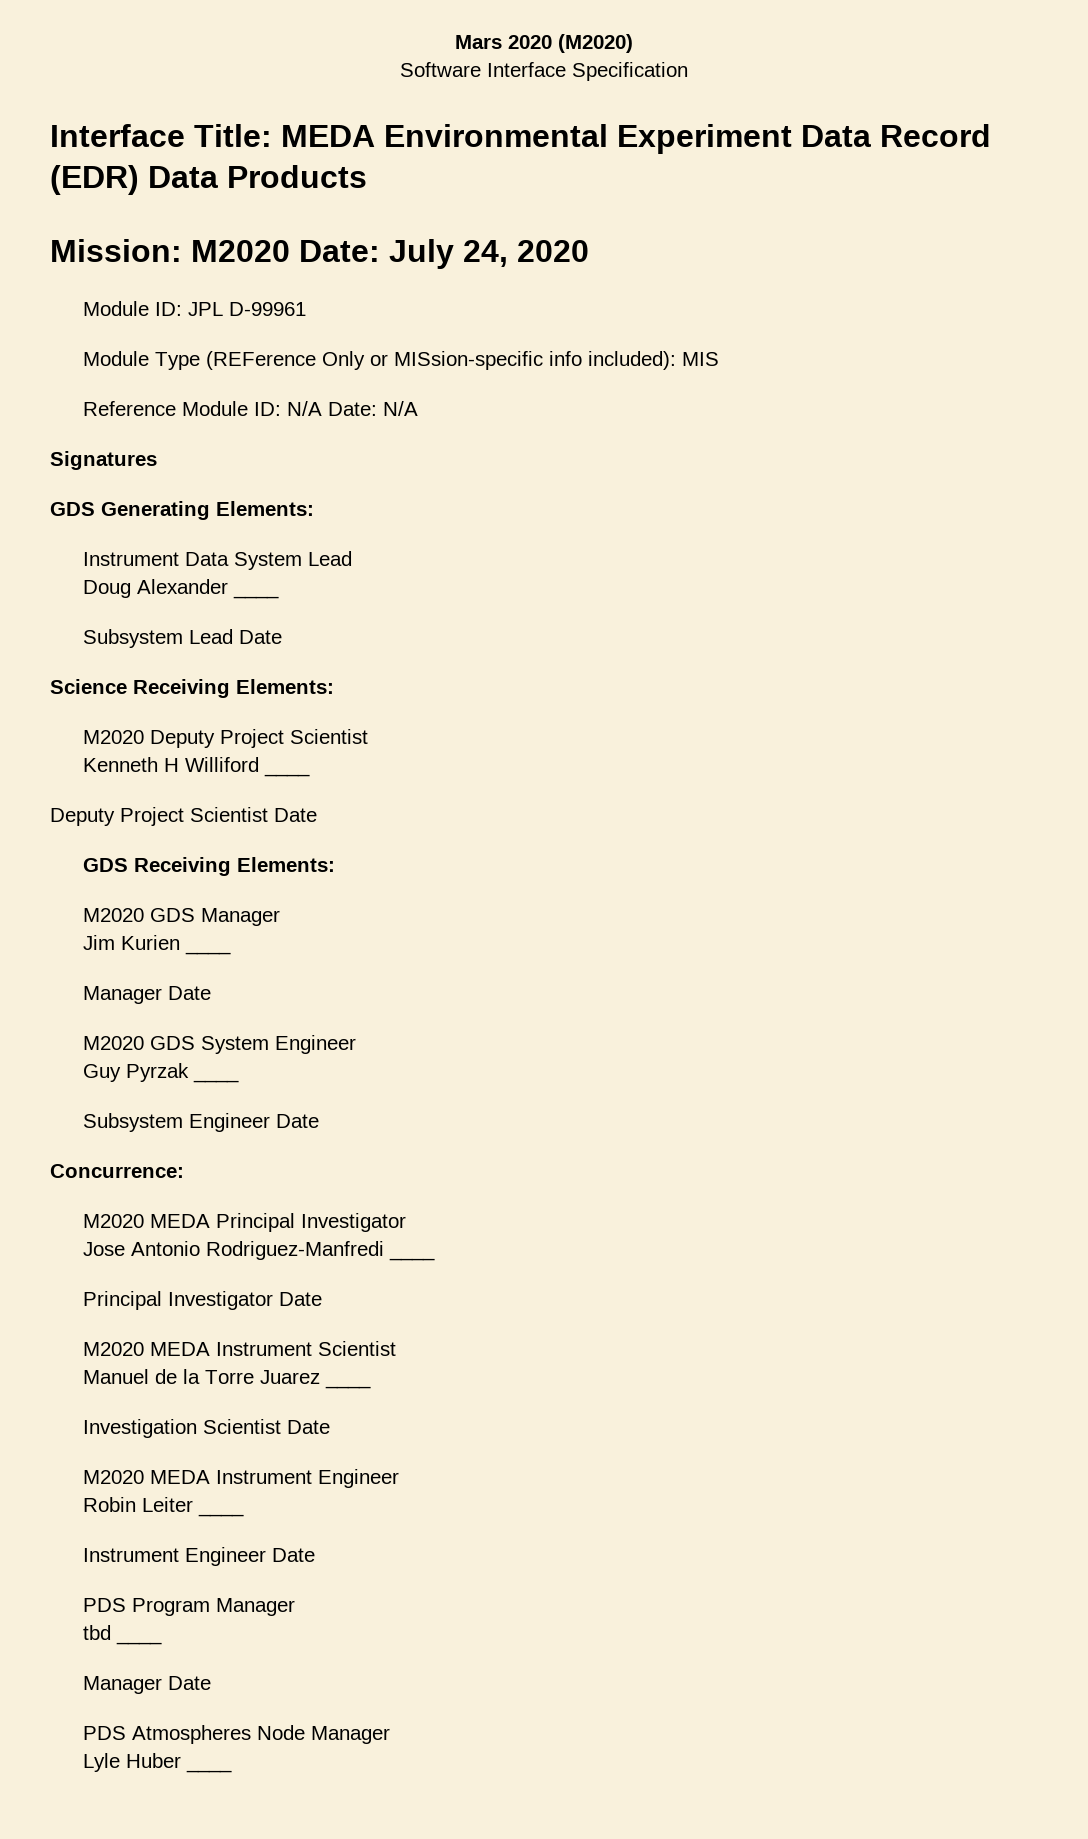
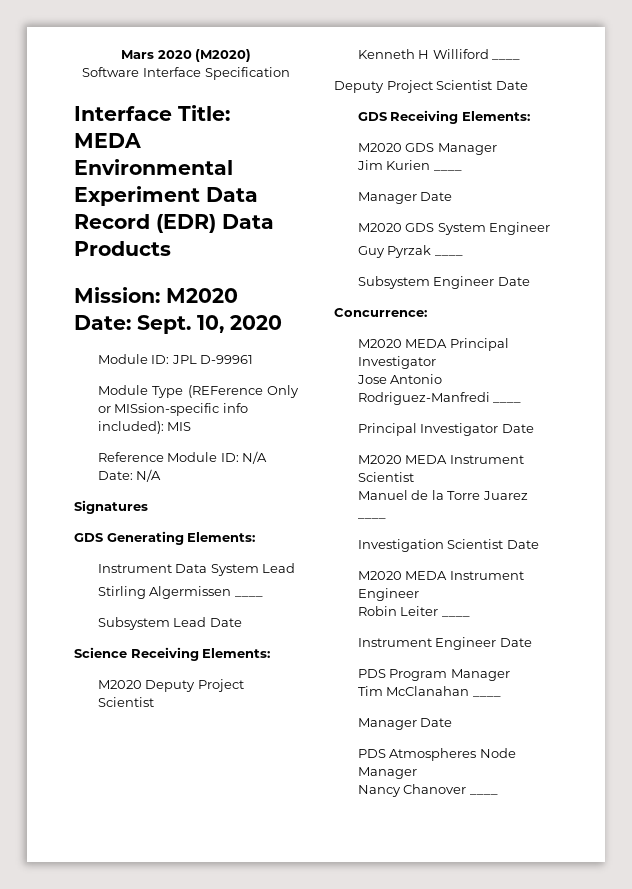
[389,239,508,269] July 24, -> [137,315,224,334] Sept. 10,
[82,579,228,598] Doug Alexander -> [97,586,232,599] Stirling Algermissen
[82,1625,111,1640] tbd -> [357,686,470,696] Tim McClanahan
[82,1753,181,1772] Lyle Huber -> [357,784,467,797] Nancy Chanover

